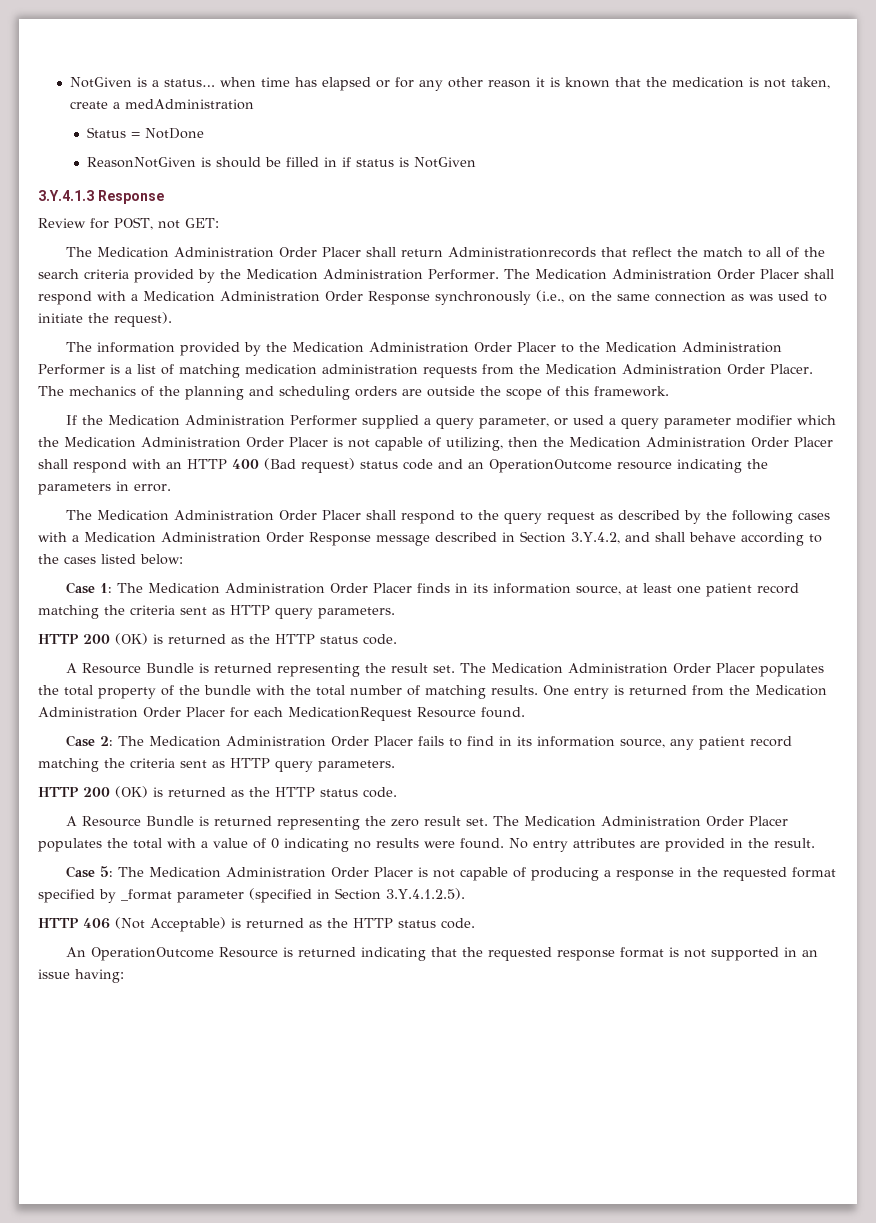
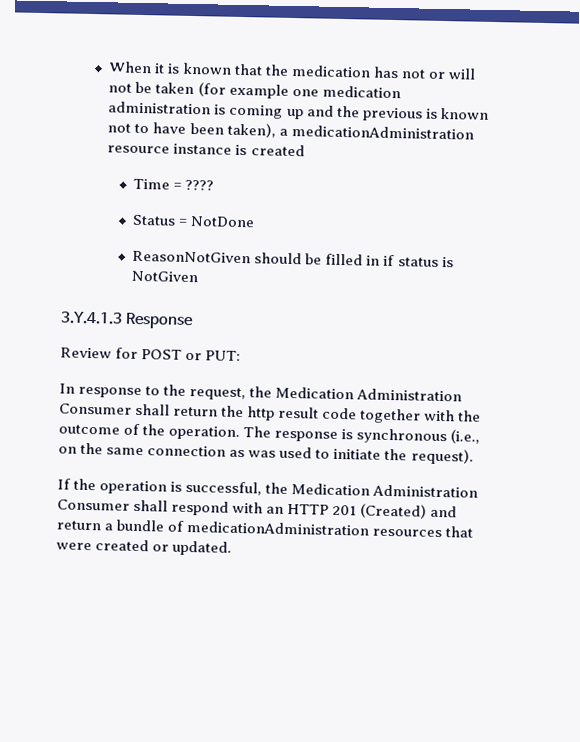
[70,77,532,91] NotGiven is a status… when time has elapsed or for any other reason -> [108,61,153,74] When
[749,77,831,89] [70,99,255,110] is not taken, create a medAdministration -> [372,66,476,80] [108,81,401,99] [108,101,489,122] [107,122,474,140] [107,143,305,157] [133,178,215,191] has not or will not be taken (for example one medication administration is coming up and the previous is known not to have been taken), a medicationAdministration resource instance is created // Time = ????
[200,157,211,167] is -> (252, 257) none
[114,217,219,230] [65,247,825,258] [38,269,834,283] [38,291,531,305] POST, not GET: // The Medication Administration Order Placer shall return Administrationrecords that reflect the match to all of the search criteria provided by the Medication Administration Performer. The Medication Administration Order Placer shall respond with a Medication Administration Order Response synchronously -> [141,349,242,362] [59,383,463,402] [59,403,482,424] [58,423,448,445] POST or PUT: // In response to the request, the Medication Administration Consumer shall return the http result code together with the outcome of the operation. The response is synchronous
[65,342,782,356] [38,364,813,378] [38,386,669,400] [65,415,836,429] [38,437,833,451] The information provided by the Medication Administration Order Placer to the Medication Administration Performer is a list of matching medication administration requests from the Medication Administration Order Placer. The mechanics of the planning and scheduling orders are outside the scope of this framework. // If the Medication Administration Performer supplied a query parameter, or used a query parameter modifier which the Medication Administration Order Placer is not capable of utilizing, then the Medication Administration Order Placer -> [57,478,479,498] [57,499,130,511] If the operation is successful, the Medication Administration Consumer
[232,458,768,473] [38,481,171,495] [65,510,830,524] [38,531,822,546] [38,554,183,565] [65,582,799,597] [38,605,395,619] [38,633,397,645] [65,663,824,677] [38,685,827,699] [38,707,525,721] [65,735,792,750] [38,758,395,772] [38,786,397,798] [65,816,788,830] [38,838,815,852] [65,866,836,881] [38,888,465,903] [38,917,475,932] [65,947,818,961] [38,969,124,983] 400 (Bad request) status code and an OperationOutcome resource indicating the parameters in error. // The Medication Administration Order Placer shall respond to the query request as described by the following cases with a Medication Administration Order Response message described in Section 3.Y.4.2, and shall behave according to the cases listed below: // Case 1: The Medication Administration Order Placer finds in its information source, at least one patient record matching the criteria sent as HTTP query parameters. // HTTP 200 (OK) is returned as the HTTP status code. // A Resource Bundle is returned representing the result set. The Medication Administration Order Placer populates the total property of the bundle with the total number of matching results. One entry is returned from the Medication Administration Order Placer for each MedicationRequest Resource found. // Case 2: The Medication Administration Order Placer fails to find in its information source, any patient record matching the criteria sent as HTTP query parameters. // HTTP 200 (OK) is returned as the HTTP status code. // A Resource Bundle is returned representing the zero result set. The Medication Administration Order Placer populates the total with a value of 0 indicating no results were found. No entry attributes are provided in the result. // Case 5: The Medication Administration Order Placer is not capable of producing a response in the requested format specified by _format parameter (specified in Section 3.Y.4.1.2.5). // HTTP 406 (Not Acceptable) is returned as the HTTP status code. // An OperationOutcome Resource is returned indicating that the requested response format is not supported in an issue having: -> [332,503,458,519] [56,519,474,538] [56,539,233,556] 201 (Created) and return a bundle of medicationAdministration resources that were created or updated.

